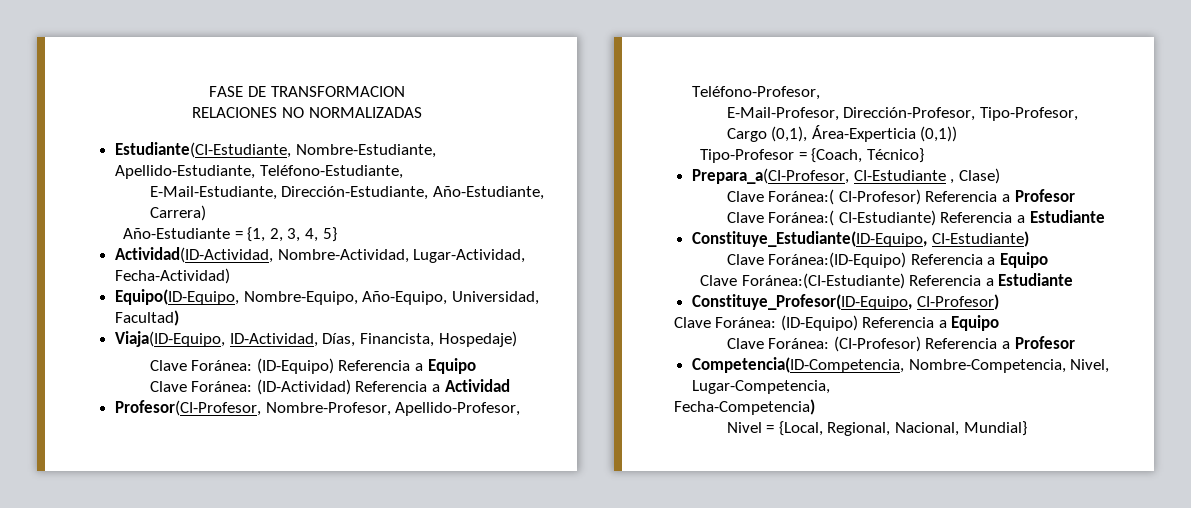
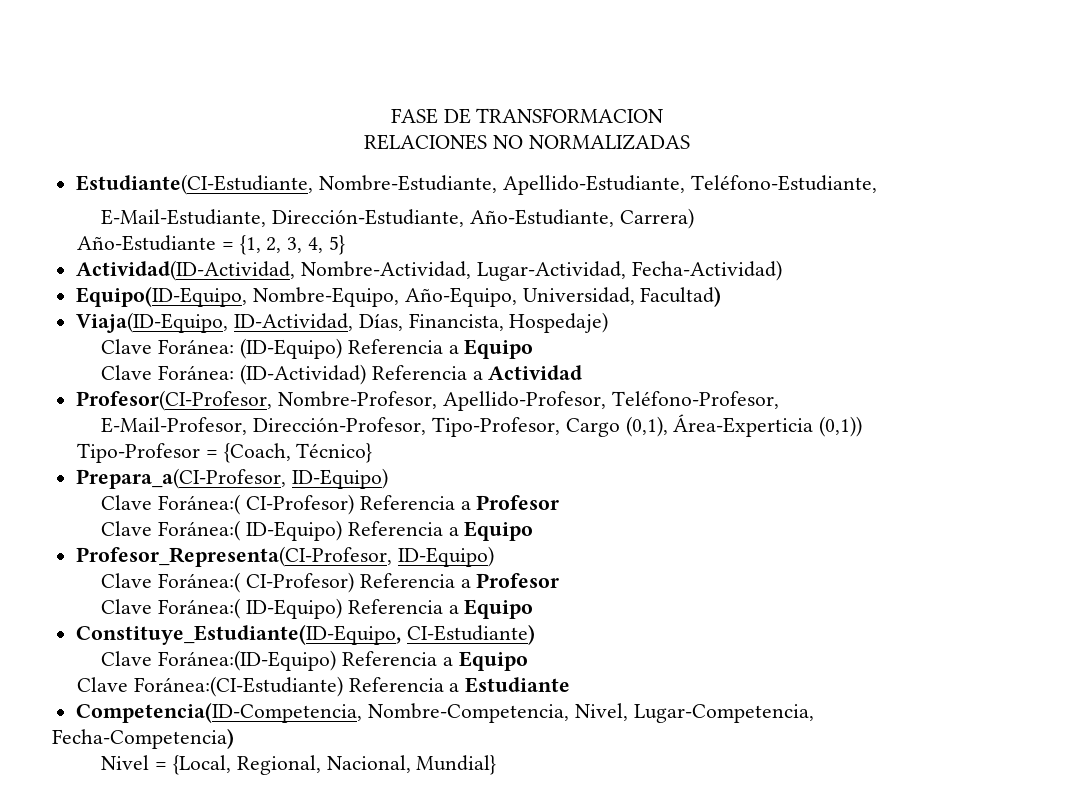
[853,168,1000,184] [726,189,1075,205] [726,210,1105,226] CI-Estudiante , Clase) // Clave Foránea:( CI-Profesor) Referencia a Profesor // Clave Foránea:( CI-Estudiante) Referencia a Estudiante -> [291,468,388,489] [101,494,560,515] [101,520,534,541] [76,546,494,567] [101,572,560,593] [101,598,534,619] ID-Equipo) // Clave Foránea:( CI-Profesor) Referencia a Profesor // Clave Foránea:( ID-Equipo) Referencia a Equipo // Profesor_Representa(CI-Profesor, ID-Equipo) // Clave Foránea:( CI-Profesor) Referencia a Profesor // Clave Foránea:( ID-Equipo) Referencia a Equipo
[692,294,999,310] [673,315,1000,331] [726,336,1075,352] // Constituye_Profesor(ID-Equipo, CI-Profesor) // Clave Foránea: (ID-Equipo) Referencia a Equipo // Clave Foránea: (CI-Profesor) Referencia a Profesor -> (571, 685) none

